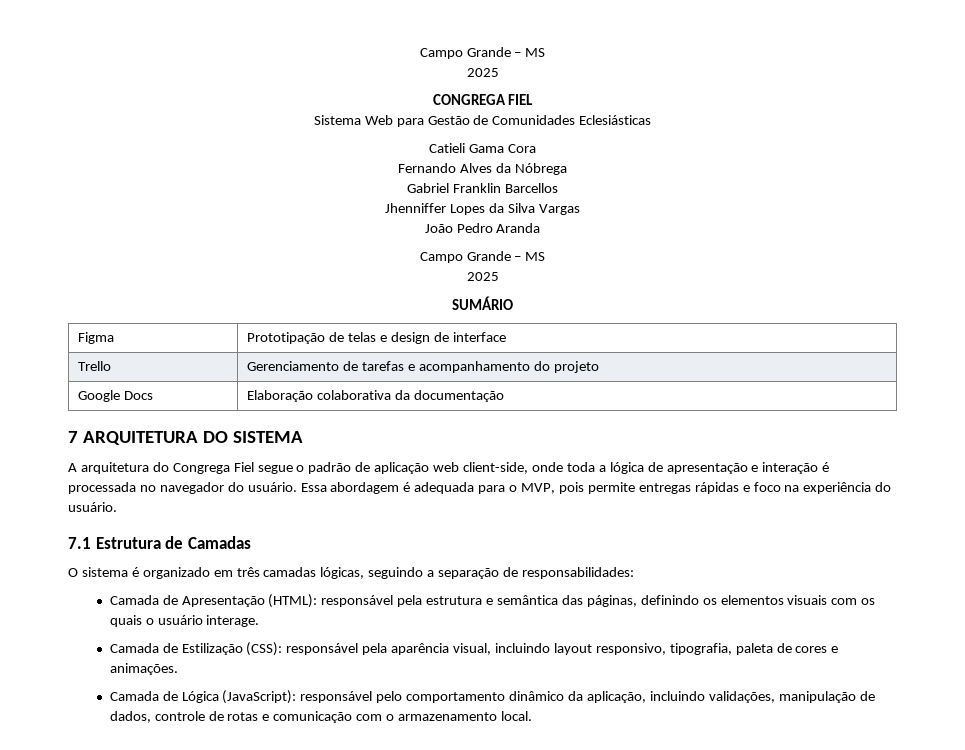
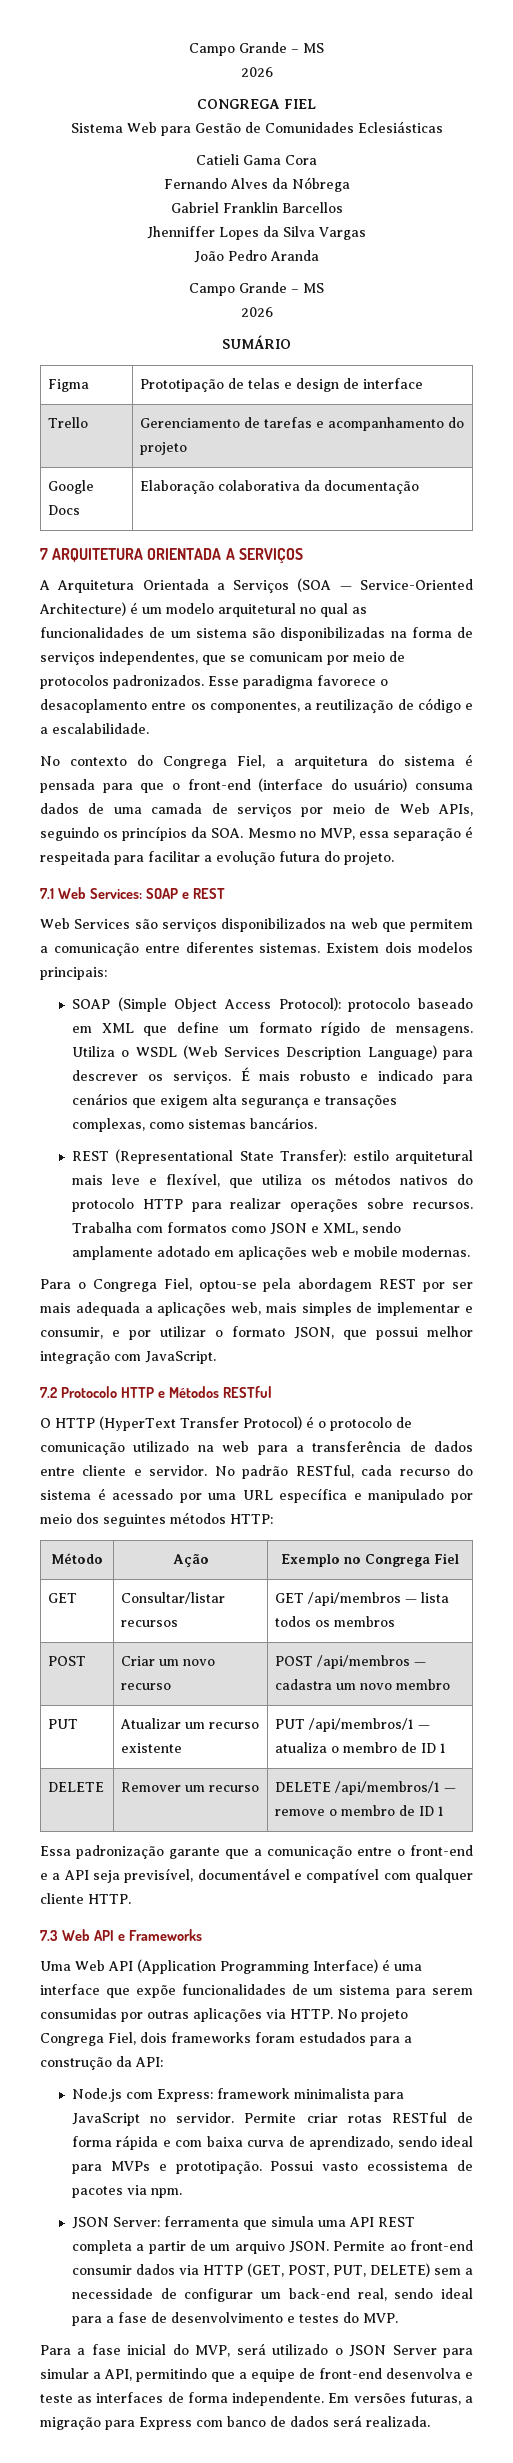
[419,47,546,59] [466,68,499,77] Campo Grande – MS // 2025 -> [189,42,324,56] [240,67,273,77] Campo Grande – MS // 2026
[466,272,499,281] 2025 -> [240,307,273,317] 2026
[202,431,303,443] [68,462,830,474] [68,482,892,494] [68,502,117,512] [68,536,251,549] [68,567,634,579] [109,594,876,608] [109,615,260,627] [109,642,839,656] [109,663,178,675] [109,690,875,704] [109,711,532,723] DO SISTEMA // A arquitetura do Congrega Fiel segue o padrão de aplicação web client-side, onde toda a lógica de apresentação e interação é processada no navegador do usuário. Essa abordagem é adequada para o MVP, pois permite entregas rápidas e foco na experiência do usuário. // 7.1 Estrutura de Camadas // O sistema é organizado em três camadas lógicas, seguindo a separação de responsabilidades: // Camada de Apresentação (HTML): responsável pela estrutura e semântica das páginas, definindo os elementos visuais com os quais o usuário interage. // Camada de Estilização (CSS): responsável pela aparência visual, incluindo layout responsivo, tipografia, paleta de cores e animações. // Camada de Lógica (JavaScript): responsável pelo comportamento dinâmico da aplicação, incluindo validações, manipulação de dados, controle de rotas e comunicação com o armazenamento local. -> [147,548,303,564] [39,578,473,593] [39,602,367,617] [40,627,473,641] [40,651,405,665] [40,675,388,689] [40,698,473,713] [40,723,149,734] [40,754,473,769] [40,778,473,793] [40,803,473,817] [40,826,474,841] [40,851,394,865] [40,887,225,899] [40,918,473,932] [40,942,473,956] [40,967,107,980] [71,997,473,1012] [71,1021,474,1036] [71,1045,473,1060] [71,1067,474,1084] [71,1093,397,1108] [71,1117,317,1132] [71,1149,473,1164] [71,1173,473,1188] [71,1198,473,1212] [71,1222,401,1235] [71,1246,470,1260] [40,1278,474,1292] [40,1302,473,1316] [40,1326,473,1340] [40,1351,216,1364] [40,1386,272,1398] [40,1416,412,1431] [40,1440,473,1455] [40,1465,474,1479] [40,1488,473,1503] [40,1512,273,1527] [51,1553,103,1564] [172,1554,209,1567] [281,1553,459,1567] [48,1593,78,1603] [121,1592,226,1604] [121,1620,179,1627] [275,1592,450,1606] [275,1616,396,1627] [48,1656,87,1666] [121,1656,216,1666] [121,1683,172,1690] [275,1655,427,1669] [275,1679,451,1690] [48,1719,79,1729] [120,1718,260,1729] [121,1743,183,1753] [275,1718,431,1732] [275,1742,447,1753] [48,1782,105,1792] [121,1782,260,1792] [275,1781,457,1795] [275,1805,445,1816] [40,1845,473,1859] [40,1868,473,1883] [40,1893,131,1904] [40,1929,202,1941] [40,1959,422,1974] [40,1984,473,1998] [40,2008,408,2022] [40,2032,412,2046] [40,2056,163,2070] [71,2088,404,2102] [71,2112,474,2126] [71,2135,473,2150] [71,2160,474,2174] [71,2185,182,2198] [71,2216,415,2230] [71,2240,474,2254] [71,2263,473,2277] [71,2288,473,2302] [71,2312,398,2326] [40,2343,473,2358] [40,2368,473,2382] [40,2392,474,2406] [40,2415,430,2430] ORIENTADA A SERVIÇOS // A Arquitetura Orientada a Serviços (SOA — Service-Oriented Architecture) é um modelo arquitetural no qual as funcionalidades de um sistema são disponibilizadas na forma de serviços independentes, que se comunicam por meio de protocolos padronizados. Esse paradigma favorece o desacoplamento entre os componentes, a reutilização de código e a escalabilidade. // No contexto do Congrega Fiel, a arquitetura do sistema é pensada para que o front-end (interface do usuário) consuma dados de uma camada de serviços por meio de Web APIs, seguindo os princípios da SOA. Mesmo no MVP, essa separação é respeitada para facilitar a evolução futura do projeto. // 7.1 Web Services: SOAP e REST // Web Services são serviços disponibilizados na web que permitem a comunicação entre diferentes sistemas. Existem dois modelos principais: // SOAP (Simple Object Access Protocol): protocolo baseado em XML que define um formato rígido de mensagens. Utiliza o WSDL (Web Services Description Language) para descrever os serviços. É mais robusto e indicado para cenários que exigem alta segurança e transações complexas, como sistemas bancários. // REST (Representational State Transfer): estilo arquitetural mais leve e flexível, que utiliza os métodos nativos do protocolo HTTP para realizar operações sobre recursos. Trabalha com formatos como JSON e XML, sendo amplamente adotado em aplicações web e mobile modernas. // Para o Congrega Fiel, optou-se pela abordagem REST por ser mais adequada a aplicações web, mais simples de implementar e consumir, e por utilizar o formato JSON, que possui melhor integração com JavaScript. // 7.2 Protocolo HTTP e Métodos RESTful // O HTTP (HyperText Transfer Protocol) é o protocolo de comunicação utilizado na web para a transferência de dados entre cliente e servidor. No padrão RESTful, cada recurso do sistema é acessado por uma URL específica e manipulado por meio dos seguintes métodos HTTP: // Método | Ação | Exemplo no Congrega Fiel // GET | Consultar/listar recursos | GET /api/membros — lista todos os membros // POST | Criar um novo recurso | POST /api/membros — cadastra um novo membro // PUT | Atualizar um recurso existente | PUT /api/membros/1 — atualiza o membro de ID 1 // DELETE | Remover um recurso | DELETE /api/membros/1 — remove o membro de ID 1 // Essa padronização garante que a comunicação entre o front-end e a API seja previsível, documentável e compatível com qualquer cliente HTTP. // 7.3 Web API e Frameworks // Uma Web API (Application Programming Interface) é uma interface que expõe funcionalidades de um sistema para serem consumidas por outras aplicações via HTTP. No projeto Congrega Fiel, dois frameworks foram estudados para a construção da API: // Node.js com Express: framework minimalista para JavaScript no servidor. Permite criar rotas RESTful de forma rápida e com baixa curva de aprendizado, sendo ideal para MVPs e prototipação. Possui vasto ecossistema de pacotes via npm. // JSON Server: ferramenta que simula uma API REST completa a partir de um arquivo JSON. Permite ao front-end consumir dados via HTTP (GET, POST, PUT, DELETE) sem a necessidade de configurar um back-end real, sendo ideal para a fase de desenvolvimento e testes do MVP. // Para a fase inicial do MVP, será utilizado o JSON Server para simular a API, permitindo que a equipe de front-end desenvolva e teste as interfaces de forma independente. Em versões futuras, a migração para Express com banco de dados será realizada.

